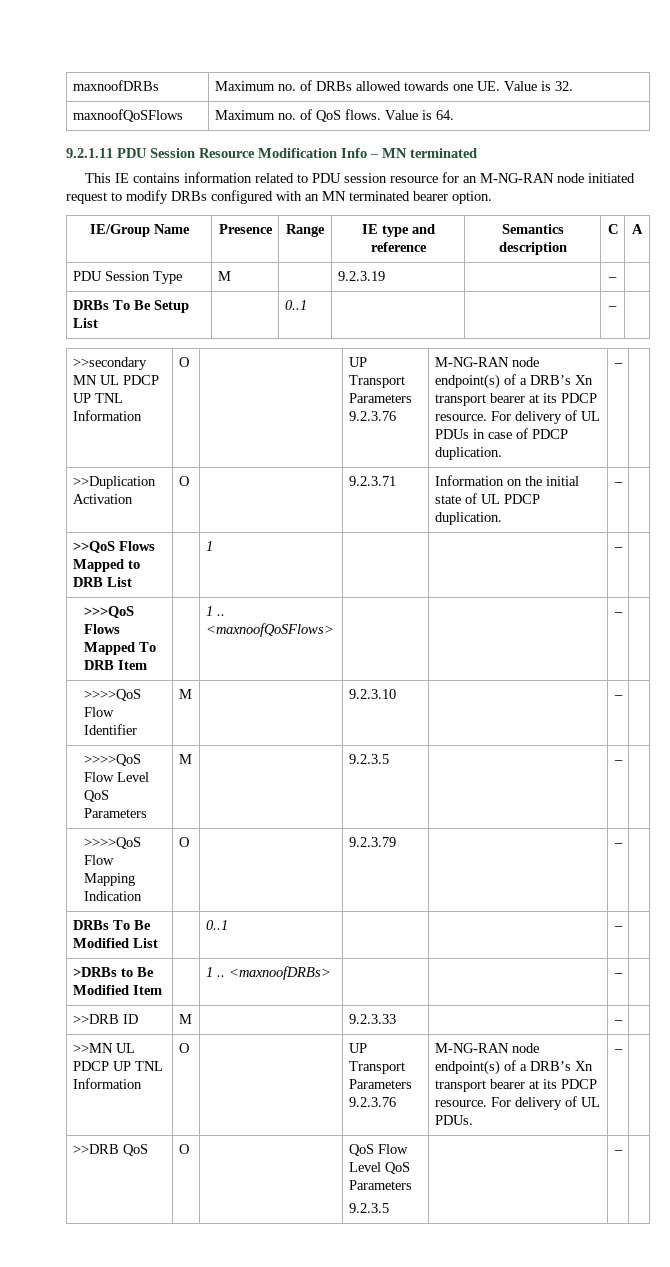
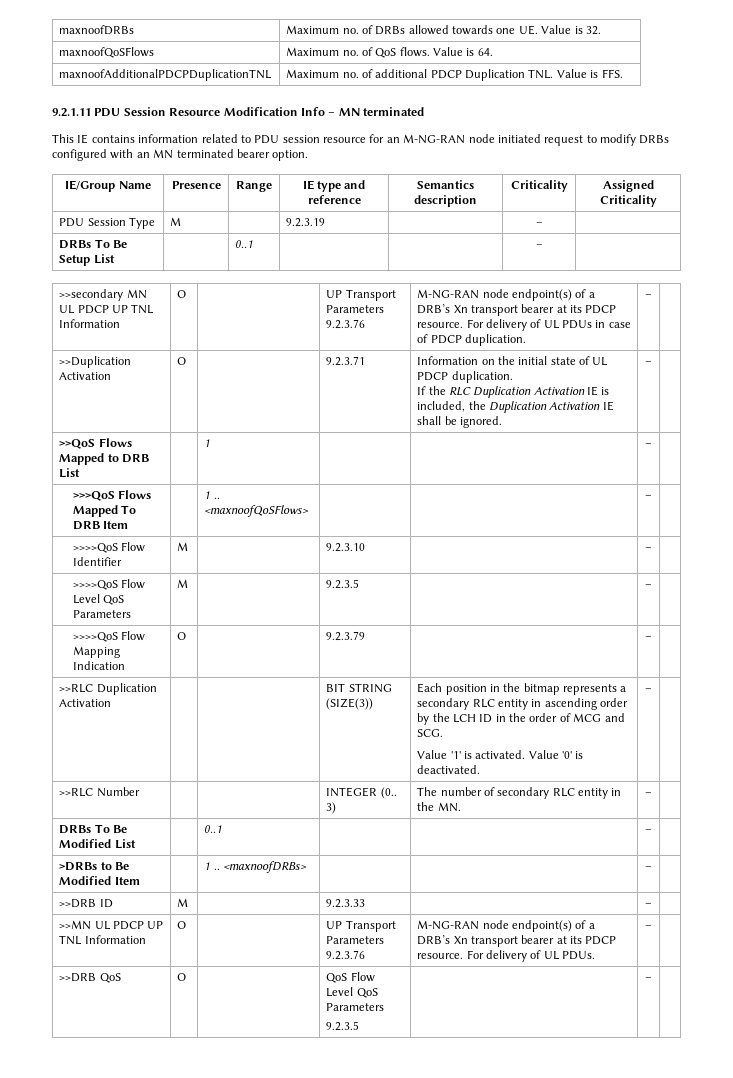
(454, 115) none -> [59,69,273,81] [286,69,623,81] // maxnoofAdditionalPDCPDuplicationTNL | Maximum no. of additional PDCP Duplication TNL. Value is FFS.
[607,224,618,234] [632,224,643,234] C | A -> [510,180,568,192] [602,180,654,192] [599,195,657,207] Criticality | Assigned Criticality
(502, 518) none -> [417,386,610,398] [417,401,614,413] [417,416,502,428] // If the RLC Duplication Activation IE is included, the Duplication Activation IE shall be ignored.
(623, 845) none -> [59,683,157,695] [59,699,112,707] [326,683,392,693] [326,698,374,710] [417,683,627,695] [417,698,629,710] [417,713,625,725] [417,729,444,737] [417,750,584,759] [417,765,481,774] [645,688,652,692] [59,787,140,797] [326,787,397,799] [326,802,337,814] [417,787,622,799] [417,802,461,812] [645,792,652,796] // >>RLC Duplication Activation | | | BIT STRING (SIZE(3)) | Each position in the bitmap represents a secondary RLC entity in ascending order by the LCH ID in the order of MCG and SCG. // Value '1' is activated. Value '0' is deactivated. | – | // >>RLC Number | | | INTEGER (0.. 3) | The number of secondary RLC entity in the MN. | – |

